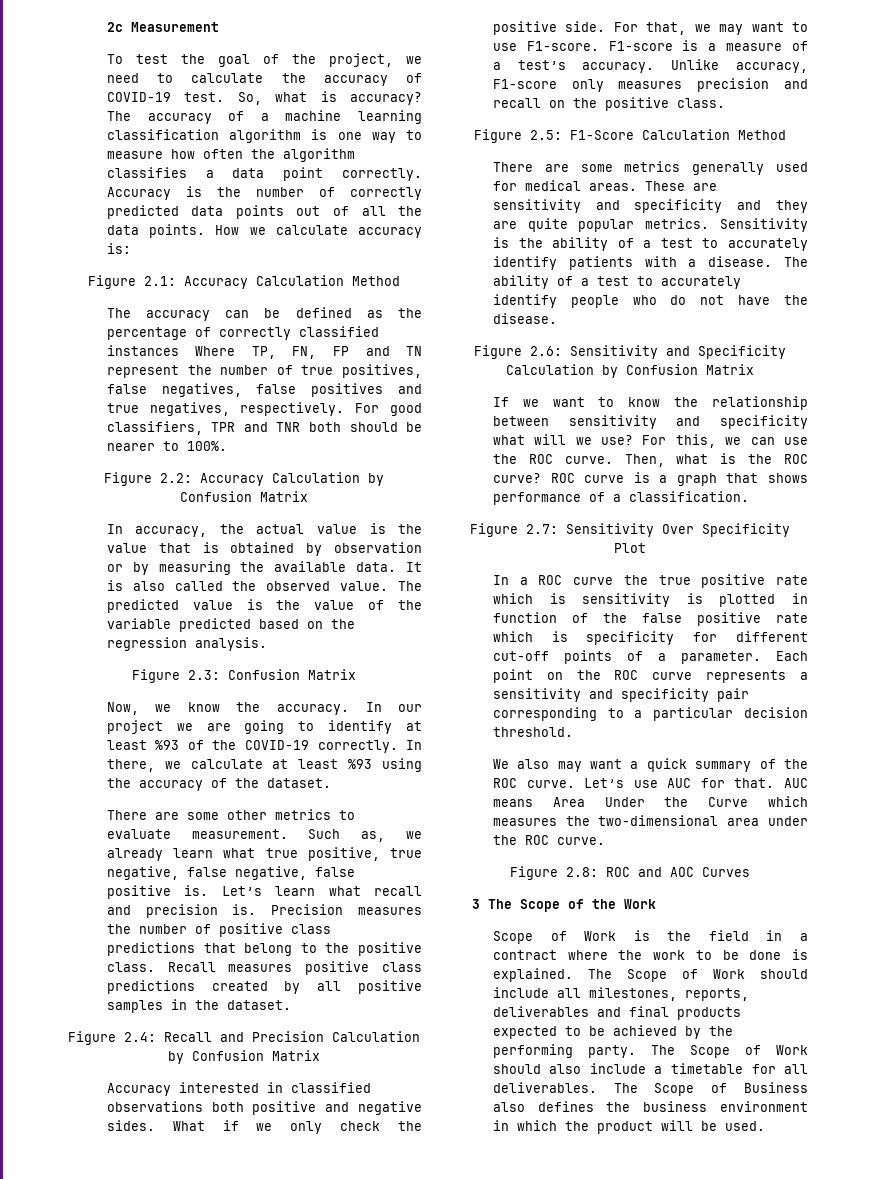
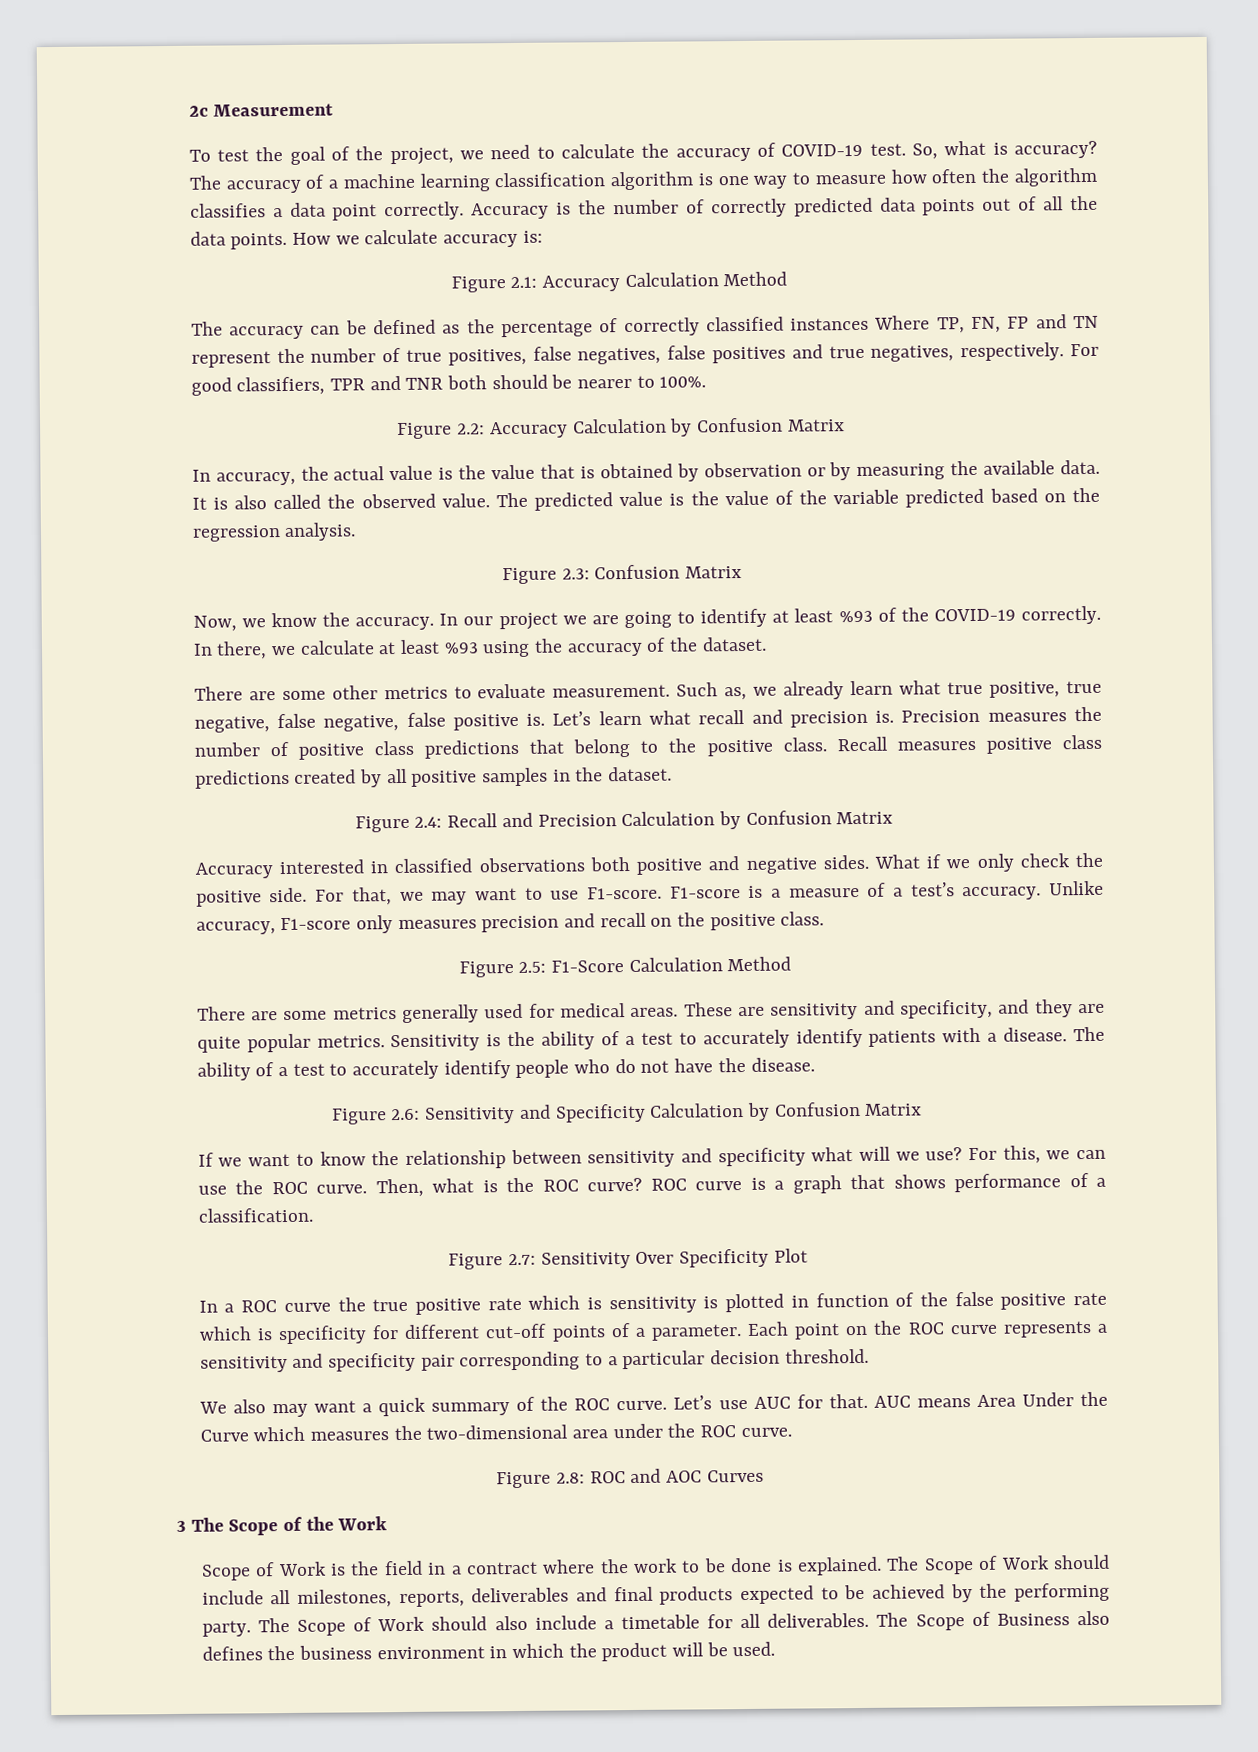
[634,199,723,213] specificity -> [900,999,994,1019] specificity,

